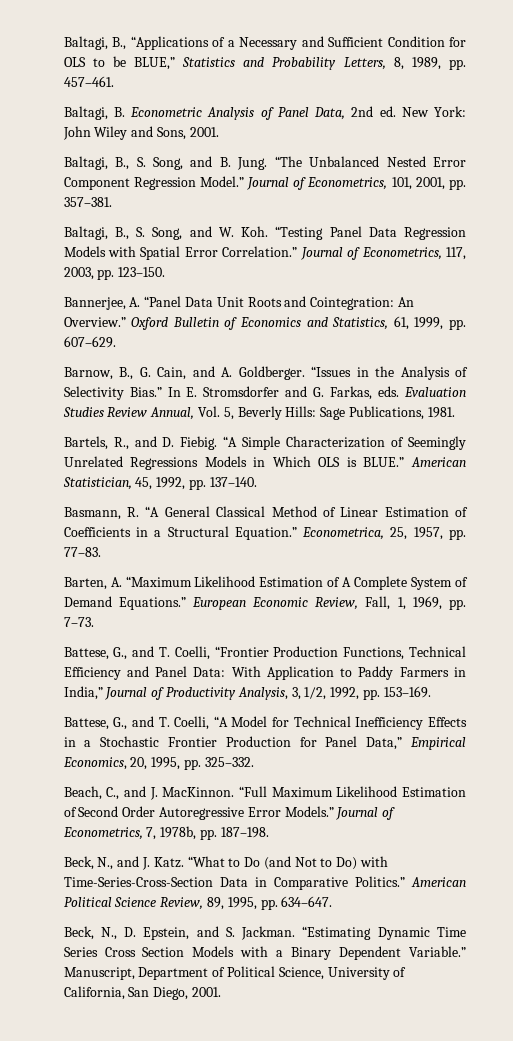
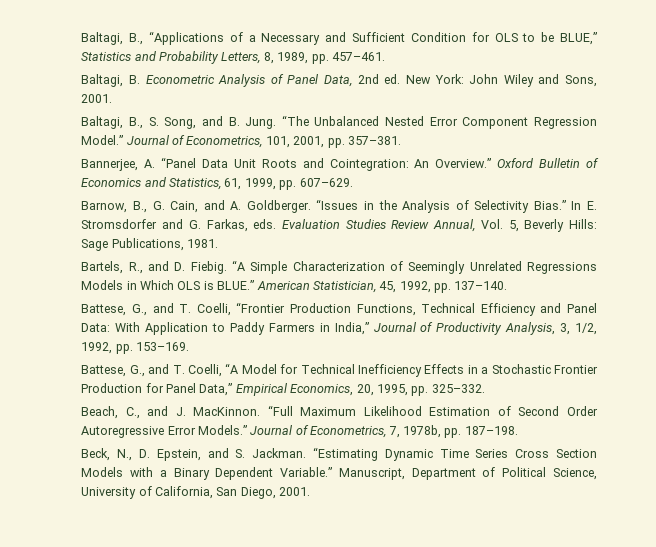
[63,226,467,240] [63,246,466,260] [63,267,166,280] // Baltagi, B., S. Song, and W. Koh. “Testing Panel Data Regression Models with Spatial Error Correlation.” Journal of Econometrics, 117, 2003, pp. 123–150. -> (401, 140) none
[63,506,469,520] [63,526,466,540] [63,547,101,557] [63,576,468,590] [63,596,466,610] [63,617,94,627] // Basmann, R. “A General Classical Method of Linear Estimation of Coefficients in a Structural Equation.” Econometrica, 25, 1957, pp. 77–83. // Barten, A. “Maximum Likelihood Estimation of A Complete System of Demand Equations.” European Economic Review, Fall, 1, 1969, pp. 7–73. -> (508, 285) none
[63,856,389,870] [63,876,467,890] [63,896,333,910] // Beck, N., and J. Katz. “What to Do (and Not to Do) with Time-Series-Cross-Section Data in Comparative Politics.” American Political Science Review, 89, 1995, pp. 634–647. -> (518, 430) none

